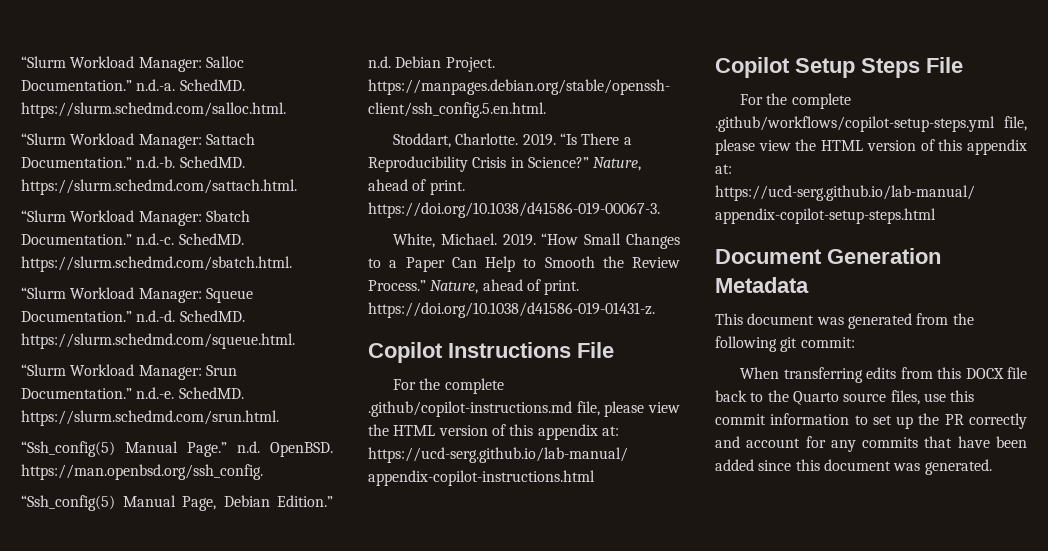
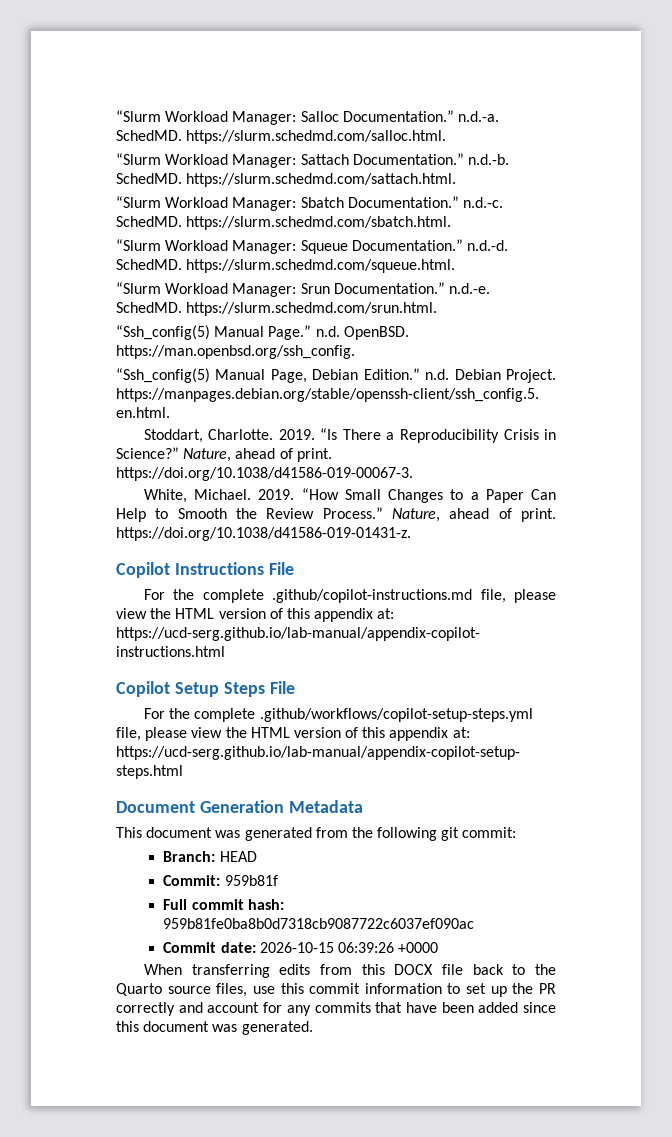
(855, 342) none -> [163,851,257,862] [163,875,278,886] [163,899,284,910] [163,918,475,929] [163,942,439,953] // Branch: HEAD // Commit: 959b81f // Full commit hash: 959b81fe0ba8b0d7318cb9087722c6037ef090ac // Commit date: 2026-10-15 06:39:26 +0000

